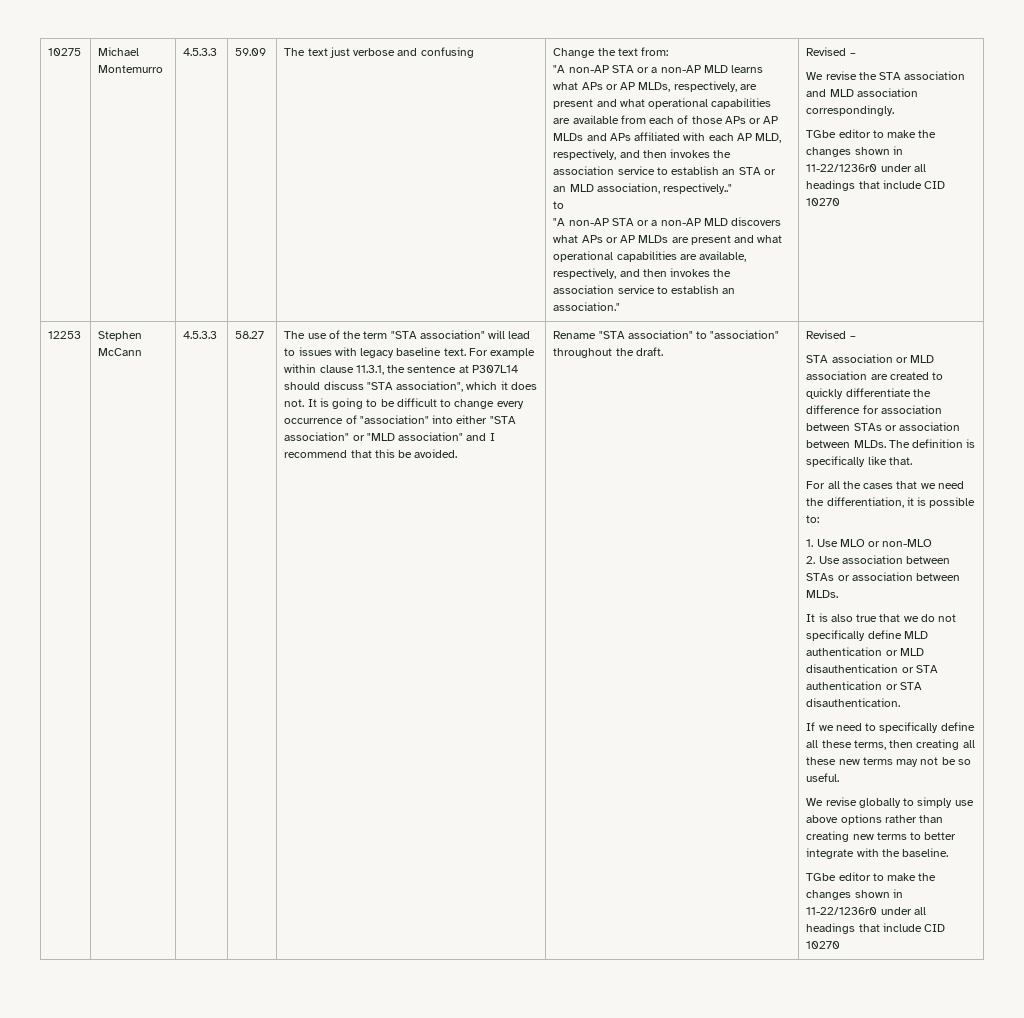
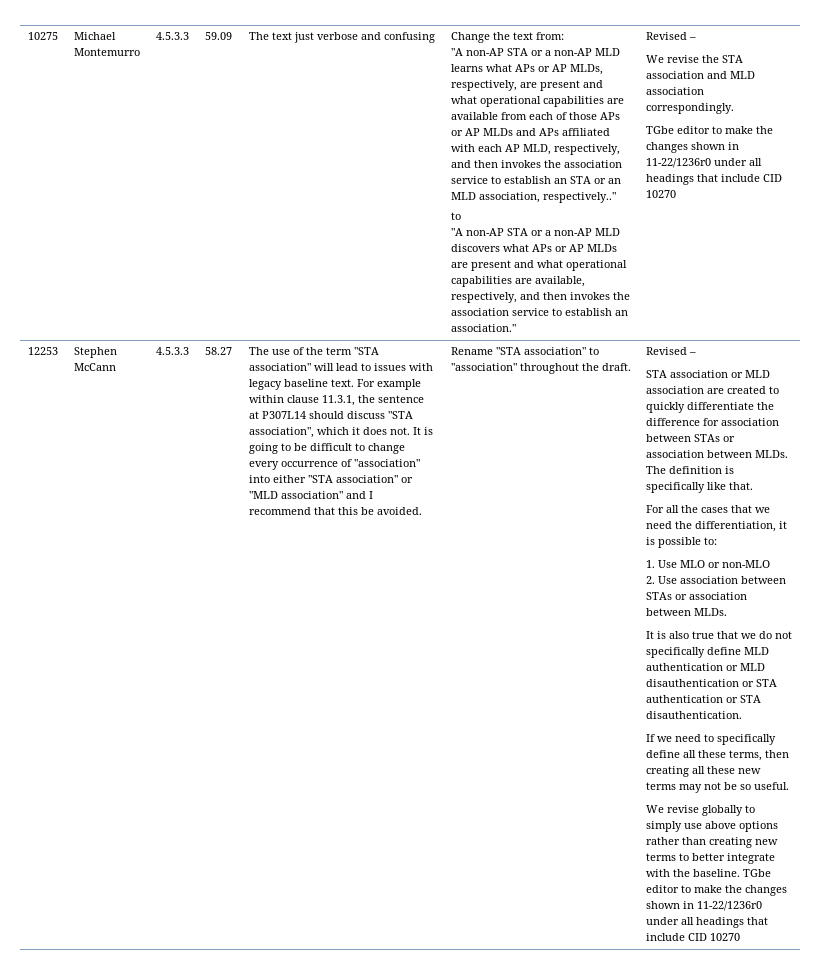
(949, 852) // -> (740, 873) none

